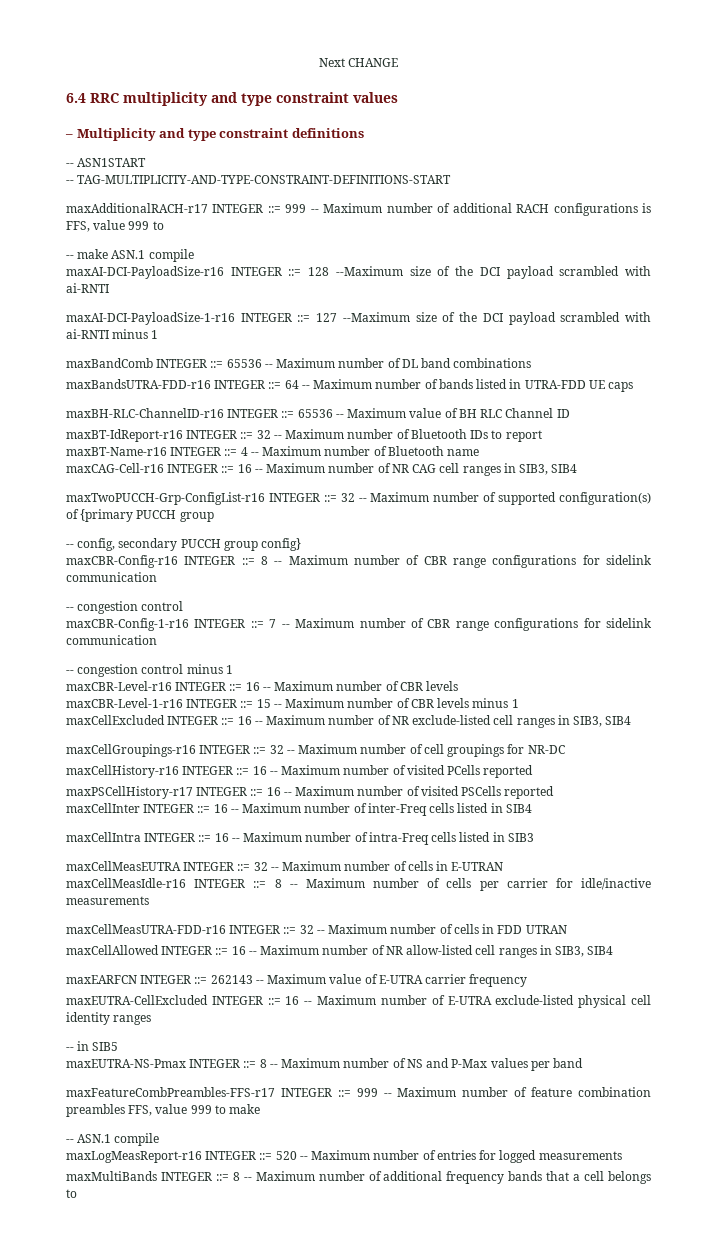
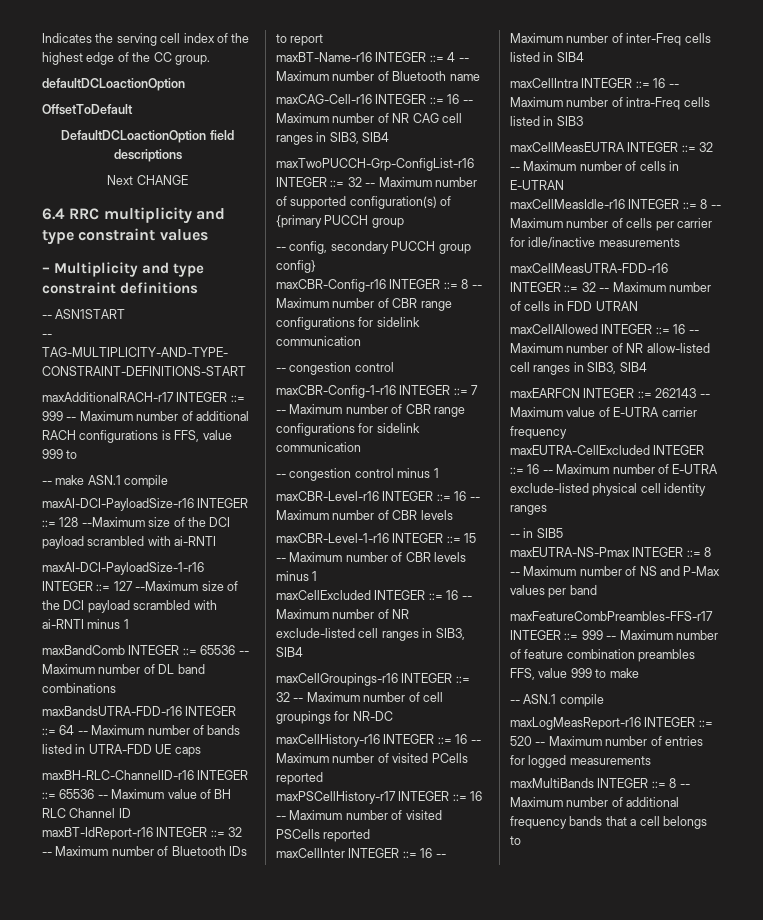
(318, 62) none -> [42,33,250,46] [42,52,210,65] [42,78,185,91] [42,104,133,115] [61,130,234,143] [113,149,182,162] Indicates the serving cell index of the highest edge of the CC group. // defaultDCLoactionOption // OffsetToDefault // DefaultDCLoactionOption field descriptions //

